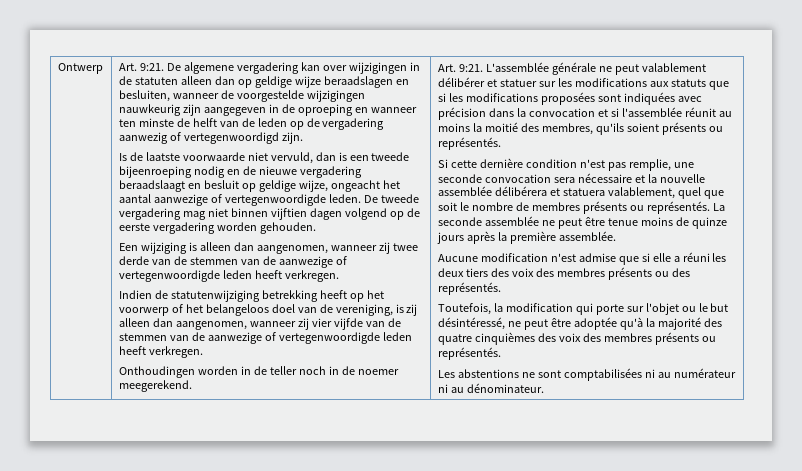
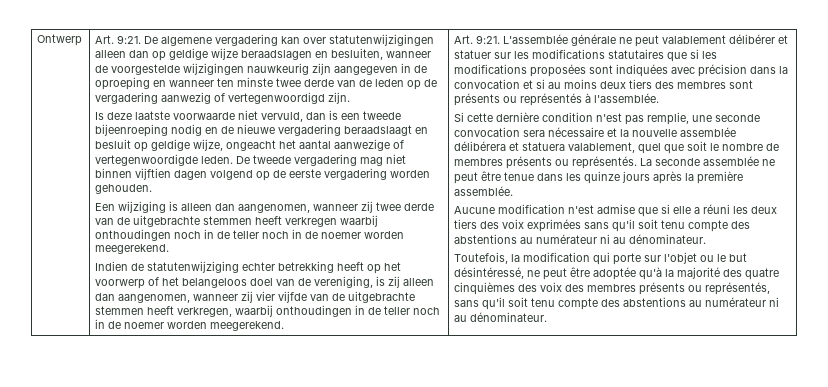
[348,62,420,74] [118,76,178,85] wijzigingen in de statuten -> [329,34,435,46] statutenwijzigingen
[176,118,217,127] de helft -> [276,78,335,87] twee derde
[129,152,143,161] de -> [107,112,133,120] deze
[189,256,347,268] [118,270,339,282] stemmen van de aanwezige of vertegenwoordigde leden heeft verkregen. -> [133,215,379,227] [95,229,405,241] [95,244,170,254] uitgebrachte stemmen heeft verkregen waarbij onthoudingen noch in de teller noch in de noemer worden meegerekend.
(260, 296) none -> [242,262,276,271] echter
[118,332,412,344] [118,346,203,358] [118,366,399,378] stemmen van de aanwezige of vertegenwoordigde leden heeft verkregen. // Onthoudingen worden in de teller noch in de noemer -> [348,291,416,303] [95,305,441,317] [95,319,208,329] uitgebrachte stemmen heeft verkregen, waarbij onthoudingen in de teller noch in de noemer worden
[649,79,706,87] aux statuts -> [608,49,665,59] statutaires
[621,107,732,117] [437,122,723,135] [437,137,501,150] l'assemblée réunit au moins la moitié des membres, qu'ils soient présents ou représentés. -> [548,79,754,89] [454,93,660,106] au moins deux tiers des membres sont présents ou représentés à l'assemblée.
[640,217,689,226] moins de -> [537,173,582,181] dans les
[535,267,690,280] [437,282,501,295] des membres présents ou des représentés. -> [527,219,751,232] [454,234,707,244] exprimées sans qu'il soit tenu compte des abstentions au numérateur ni au dénominateur.
[437,347,501,360] [437,368,655,381] représentés. // Les abstentions ne sont comptabilisées ni -> [705,282,771,295] [454,297,687,310] représentés, sans qu'il soit tenu compte des abstentions

